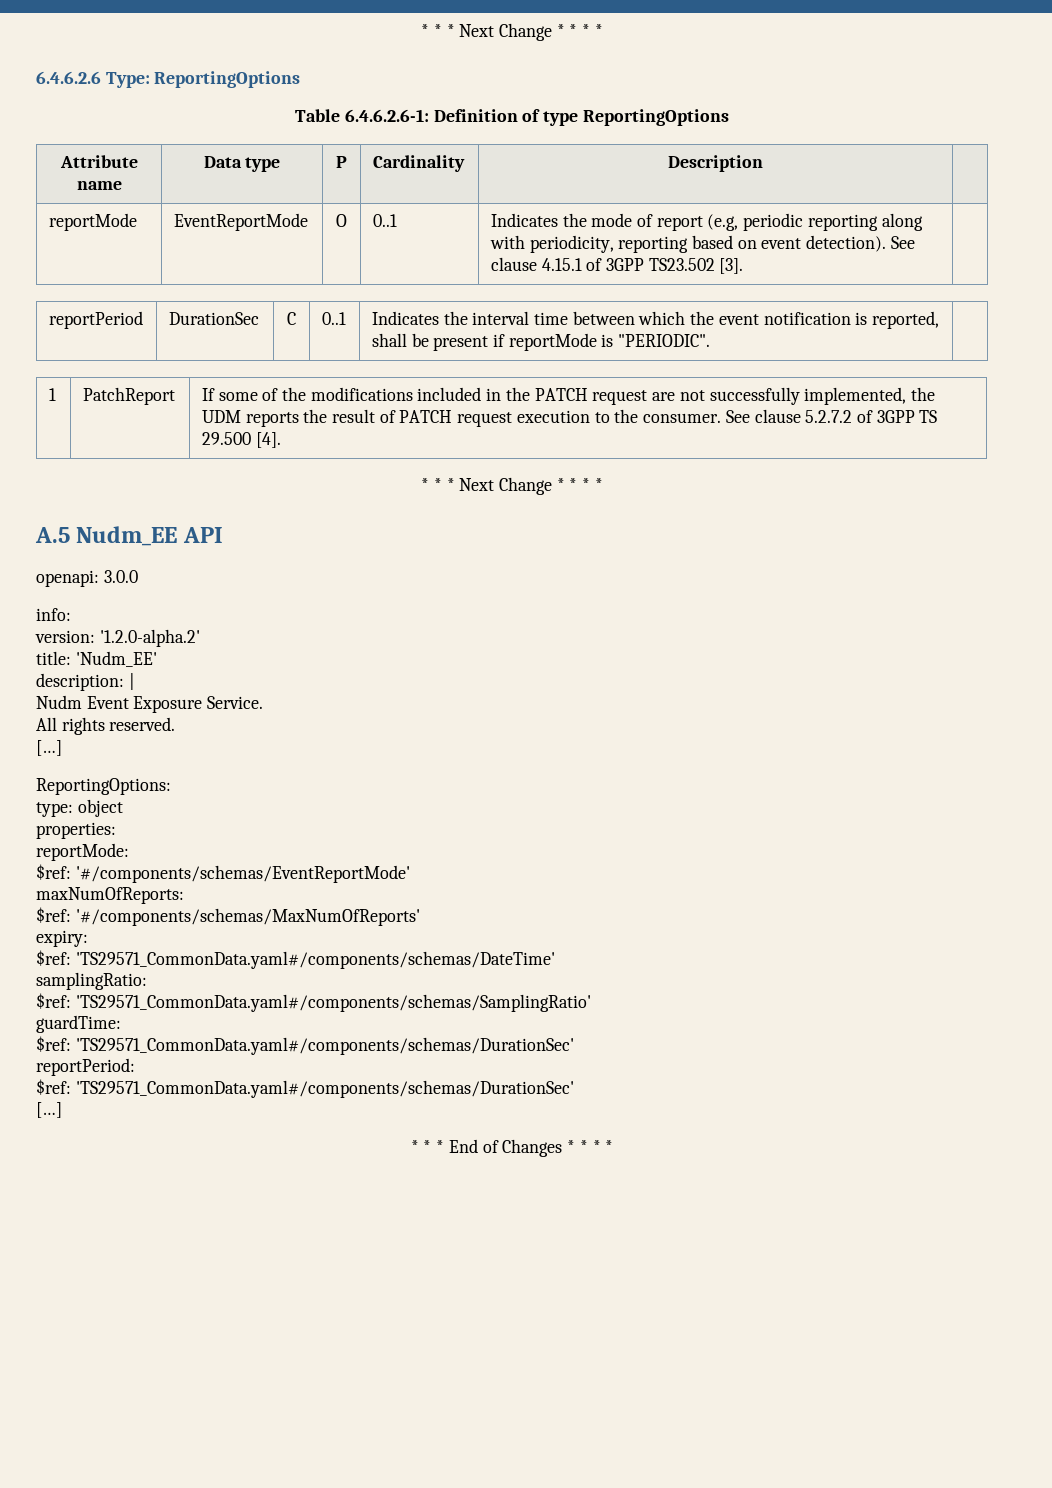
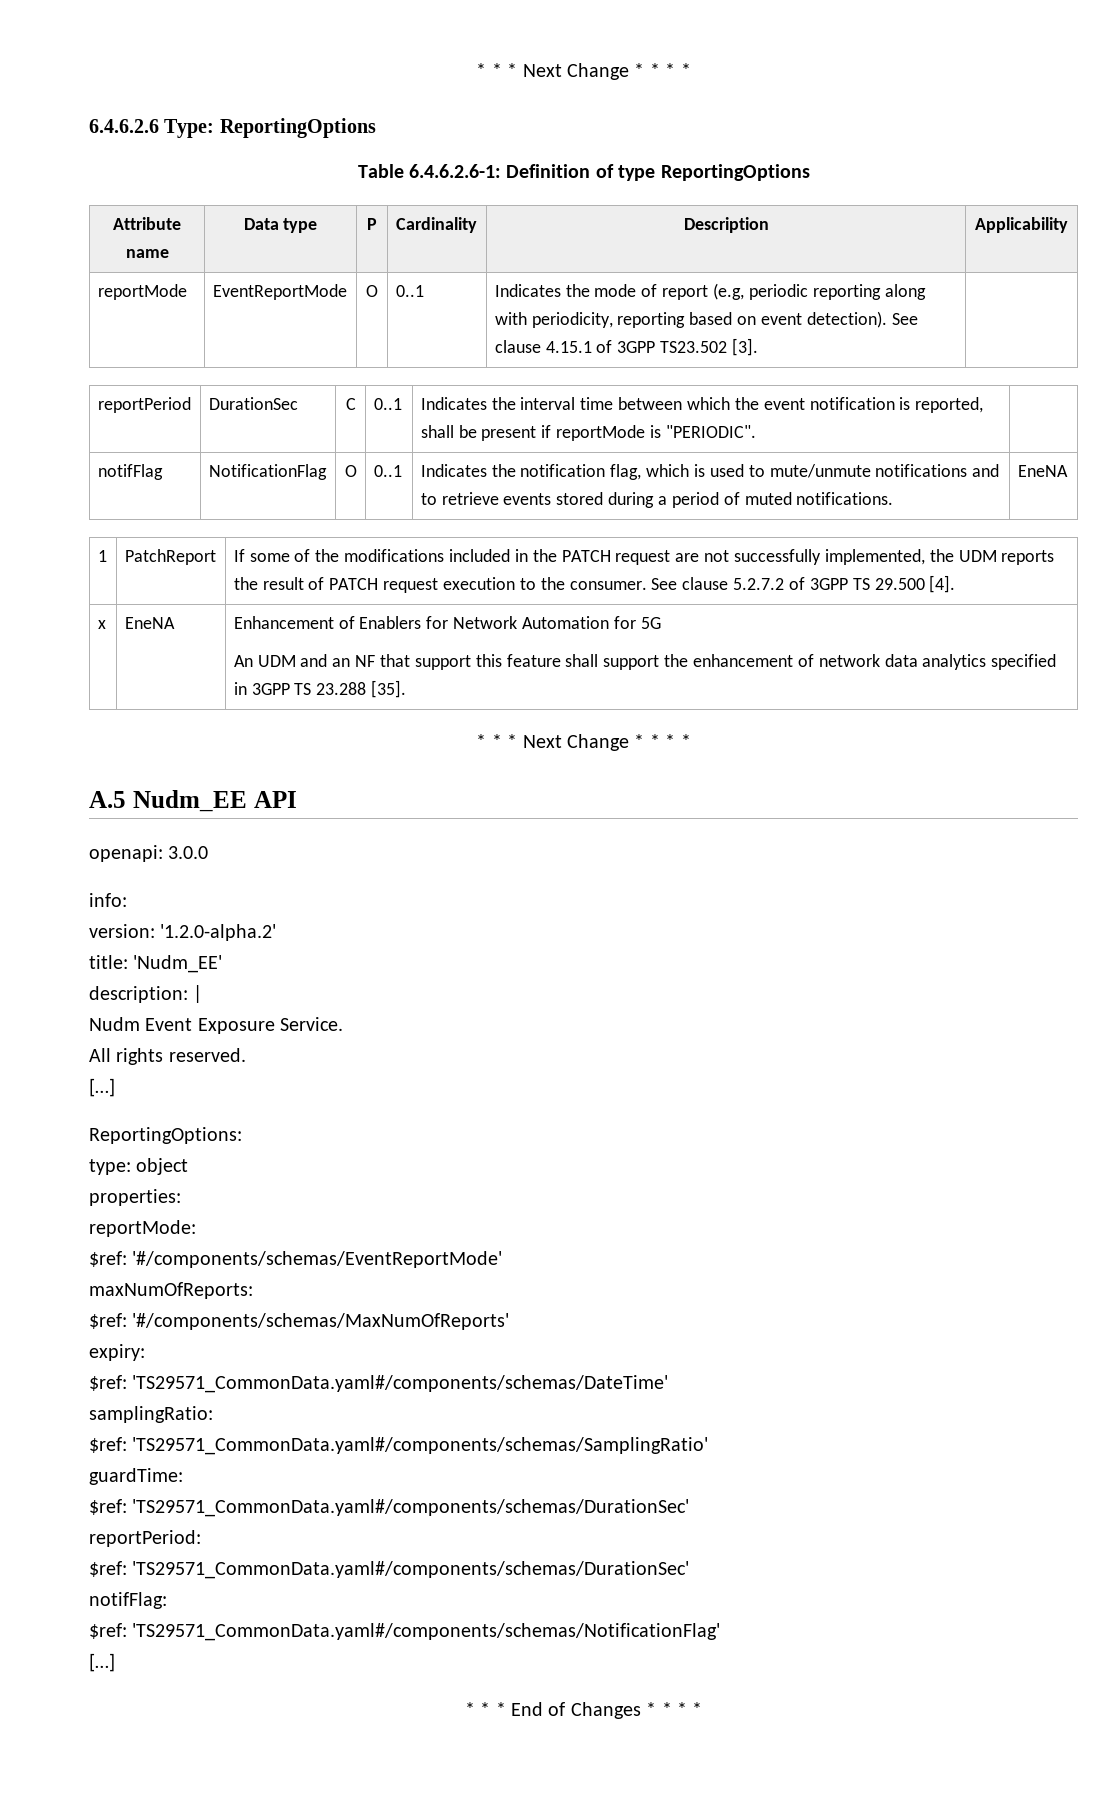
(763, 163) none -> [975,217,1068,233] Applicability
(711, 340) none -> [97,464,163,480] [208,464,327,480] [344,465,357,477] [373,465,402,477] [420,464,1000,480] [420,492,894,508] [1017,465,1068,477] // notifFlag | NotificationFlag | O | 0..1 | Indicates the notification flag, which is used to mute/unmute notifications and to retrieve events stored during a period of muted notifications. | EneNA
(281, 440) none -> [97,620,106,629] [124,617,175,629] [233,616,661,629] [233,654,1057,670] [233,680,407,698] // x | EneNA | Enhancement of Enablers for Network Automation for 5G // An UDM and an NF that support this feature shall support the enhancement of network data analytics specified in 3GPP TS 23.288 [35].
(574, 1089) none -> [89,1592,167,1609] [89,1623,721,1641] // notifFlag: // $ref: 'TS29571_CommonData.yaml#/components/schemas/NotificationFlag'

